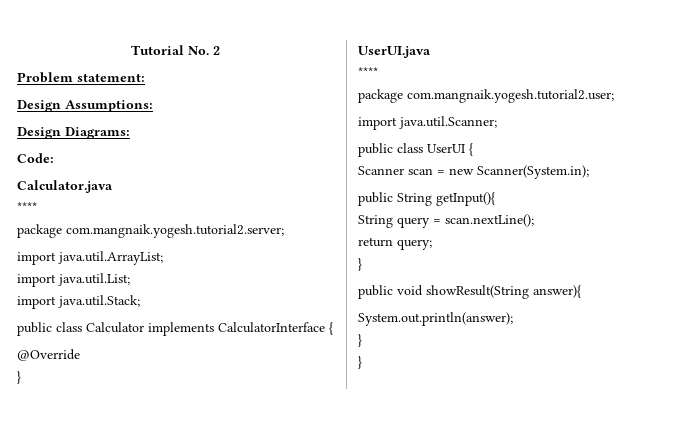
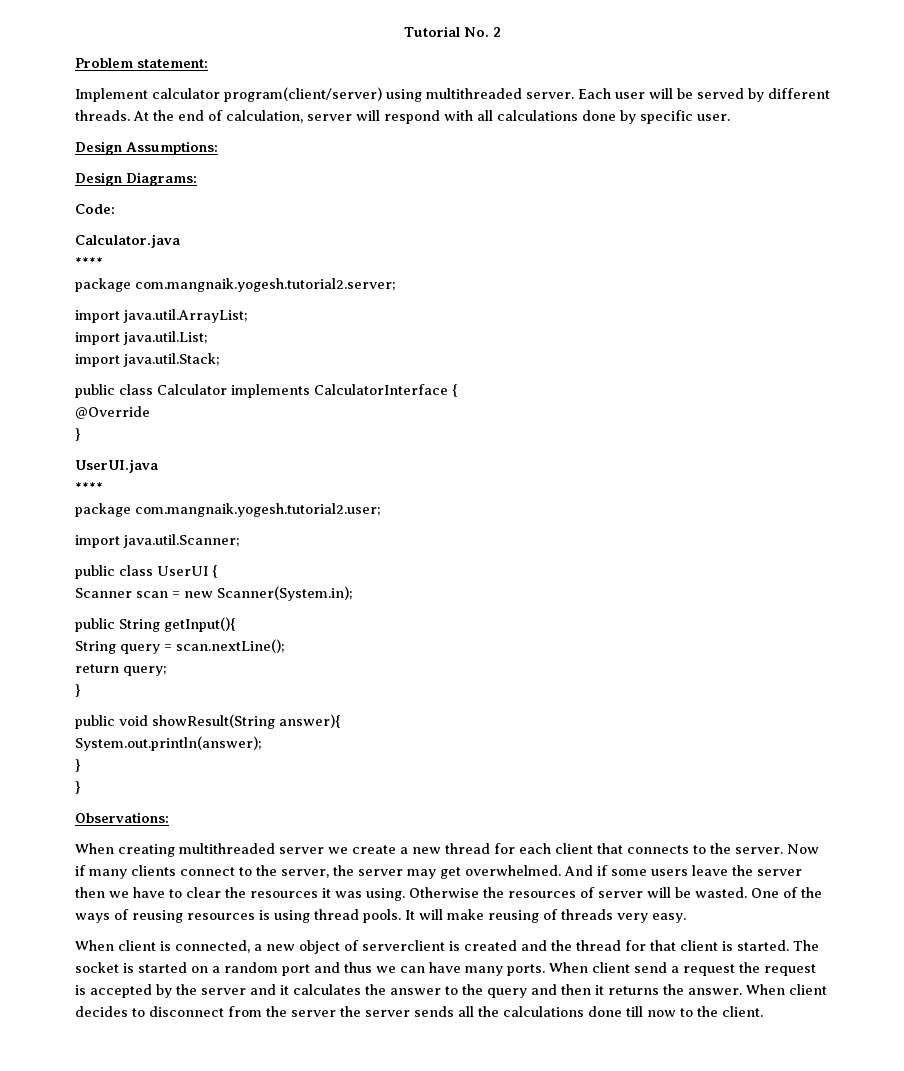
(145, 77) none -> [75,87,830,102] [75,110,730,124] // Implement calculator program(client/server) using multithreaded server. Each user will be served by different threads. At the end of calculation, server will respond with all calculations done by specific user.
(362, 362) none -> [75,812,169,823] [75,843,819,857] [75,865,802,879] [75,887,822,901] [75,909,686,923] [75,940,819,954] [75,962,816,976] [75,984,827,998] [75,1006,763,1017] // Observations: // When creating multithreaded server we create a new thread for each client that connects to the server. Now if many clients connect to the server, the server may get overwhelmed. And if some users leave the server then we have to clear the resources it was using. Otherwise the resources of server will be wasted. One of the ways of reusing resources is using thread pools. It will make reusing of threads very easy. // When client is connected, a new object of serverclient is created and the thread for that client is started. The socket is started on a random port and thus we can have many ports. When client send a request the request is accepted by the server and it calculates the answer to the query and then it returns the answer. When client decides to disconnect from the server the server sends all the calculations done till now to the client.

